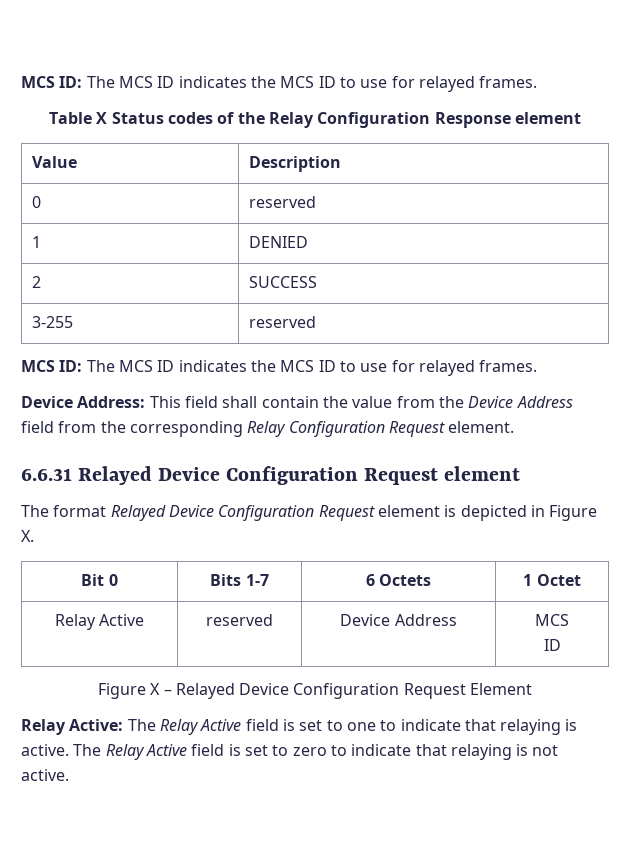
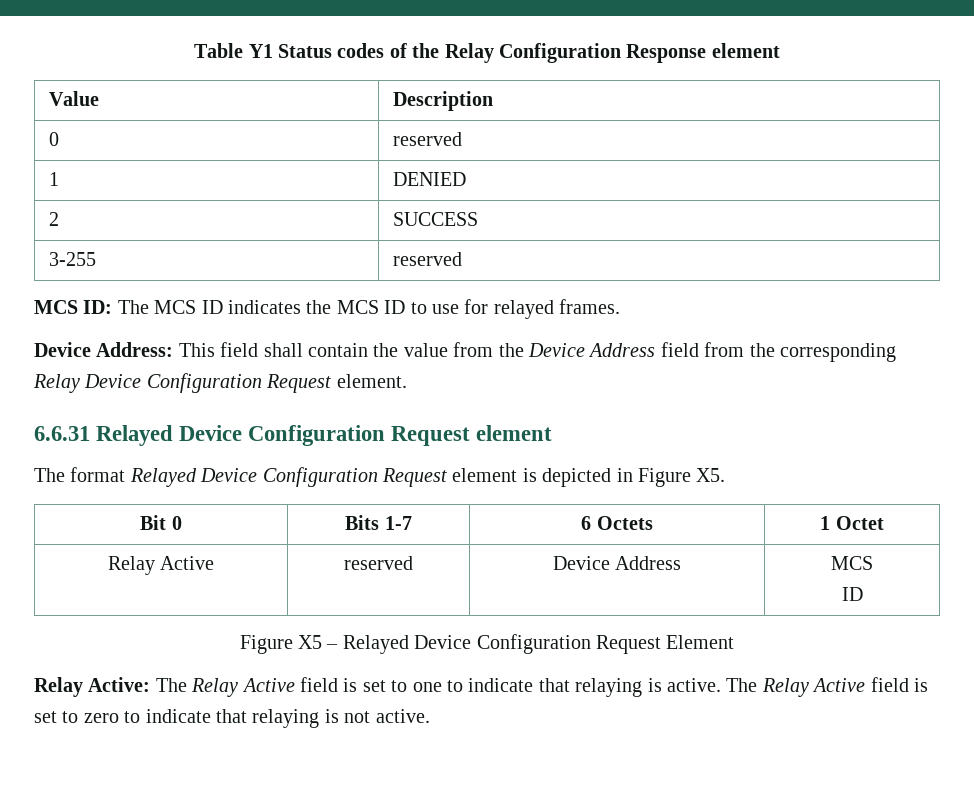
[21,76,538,92] [49,112,108,124] MCS ID: The MCS ID indicates the MCS ID to use for relayed frames. // Table X -> [194,43,273,58] Table Y1
(287, 429) none -> [84,374,142,388] Device
[21,530,34,542] X. -> [696,468,726,482] X5.
[150,683,161,695] X -> [298,635,322,649] X5

